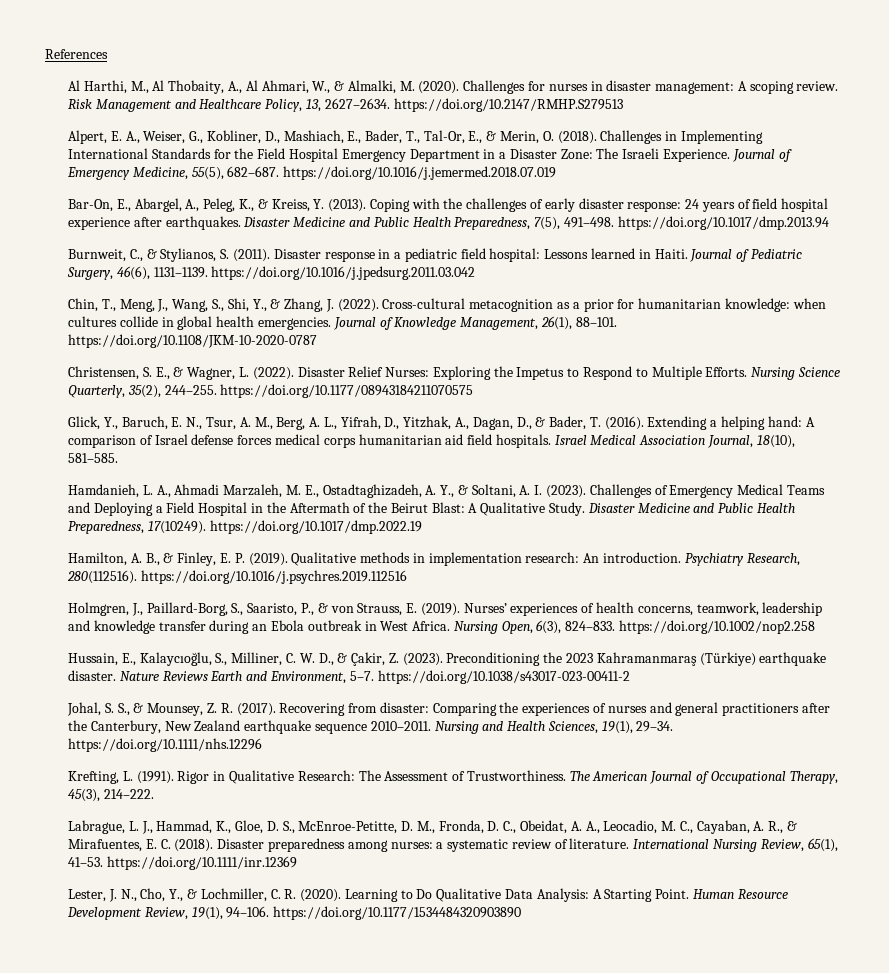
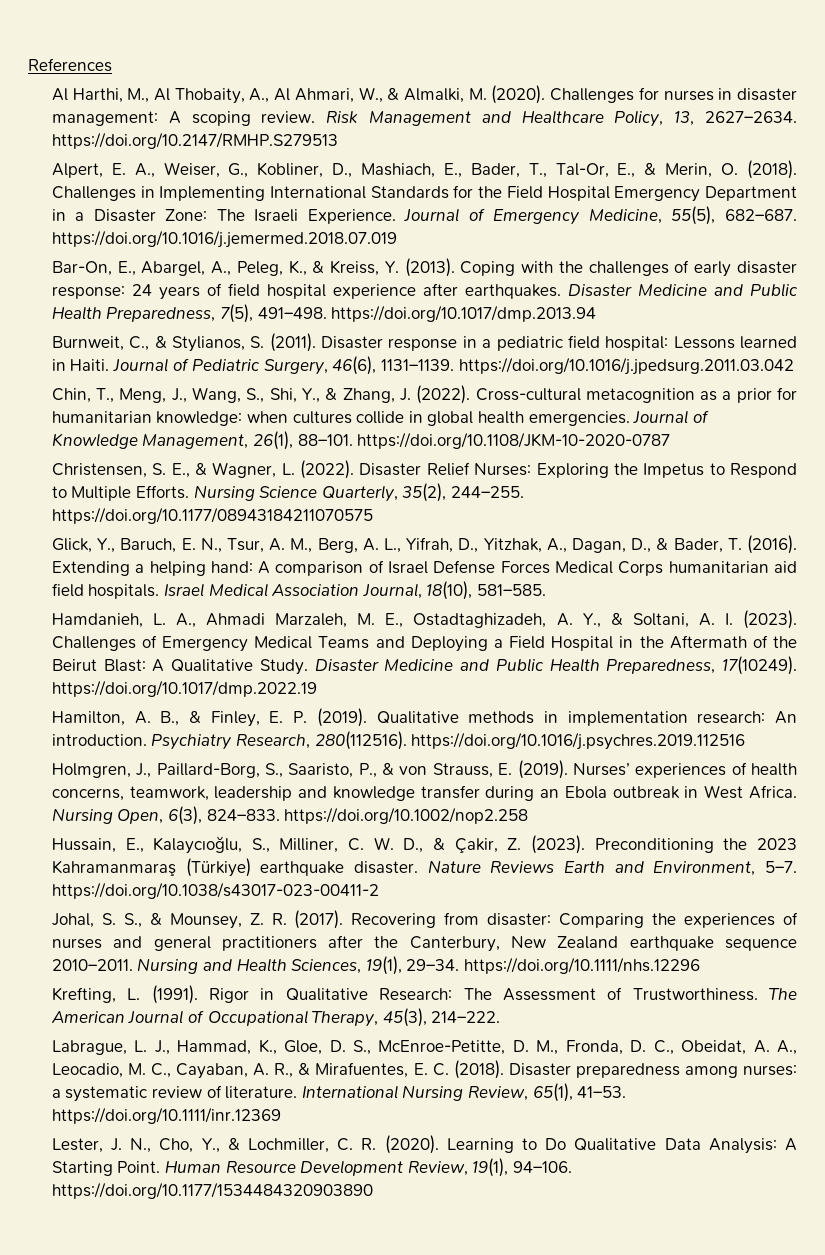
[191,434,356,448] defense forces medical corps -> [433,560,664,576] Defense Forces Medical Corps

